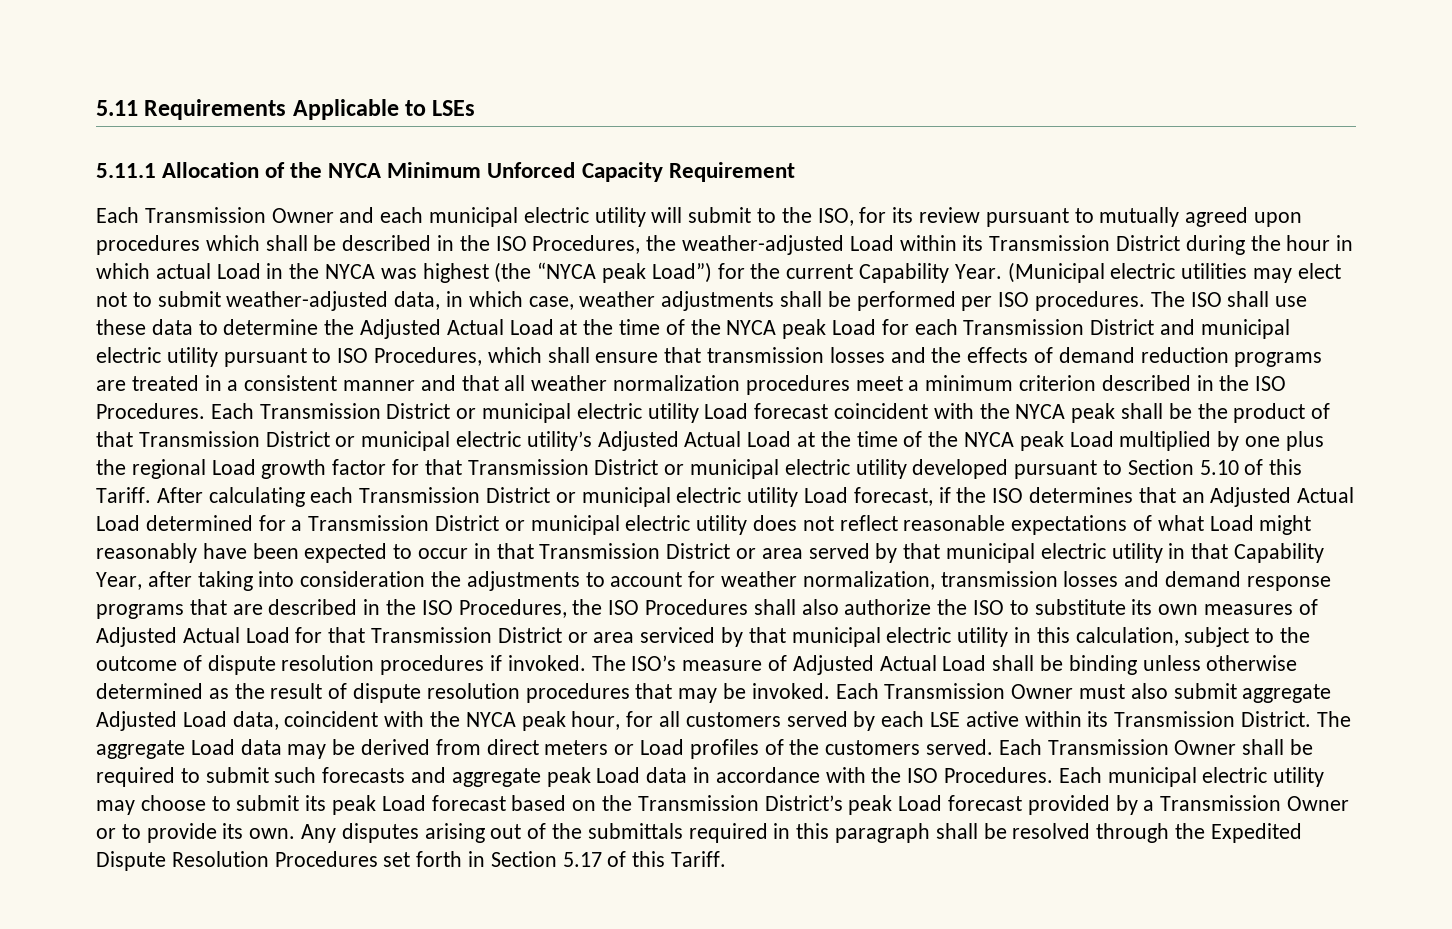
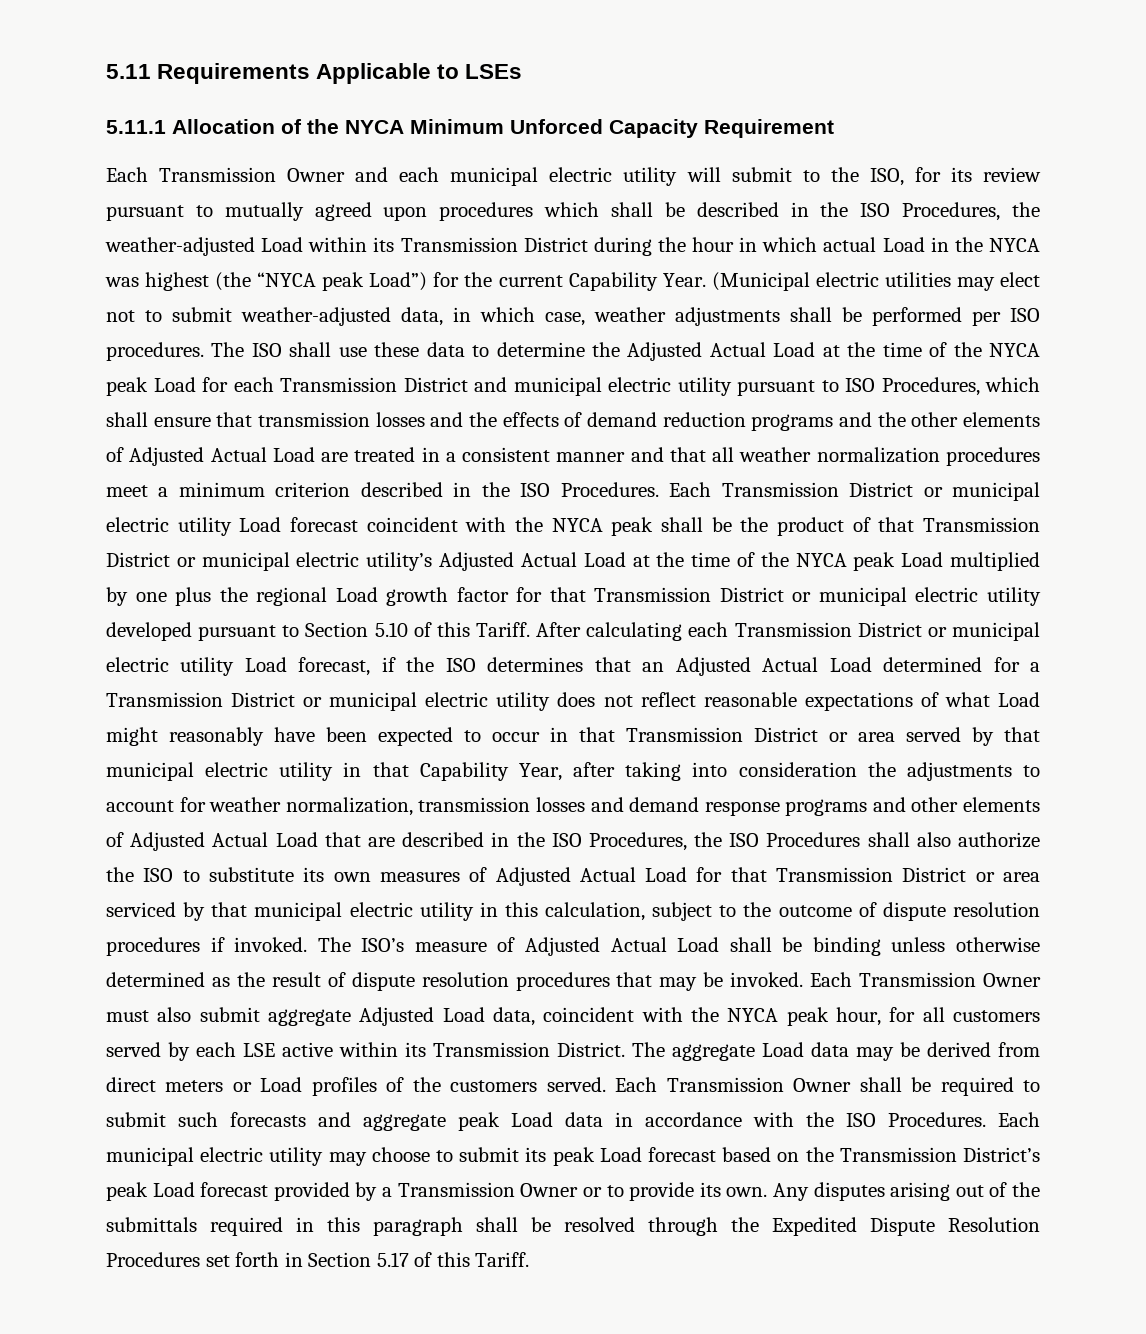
(1323, 359) none -> [839,412,1040,427] [106,447,315,466] and the other elements of Adjusted Actual Load
(184, 611) none -> [872,797,1041,812] [106,832,318,851] and other elements of Adjusted Actual Load

